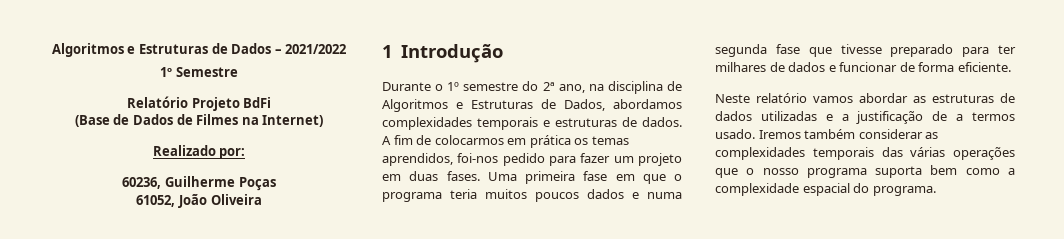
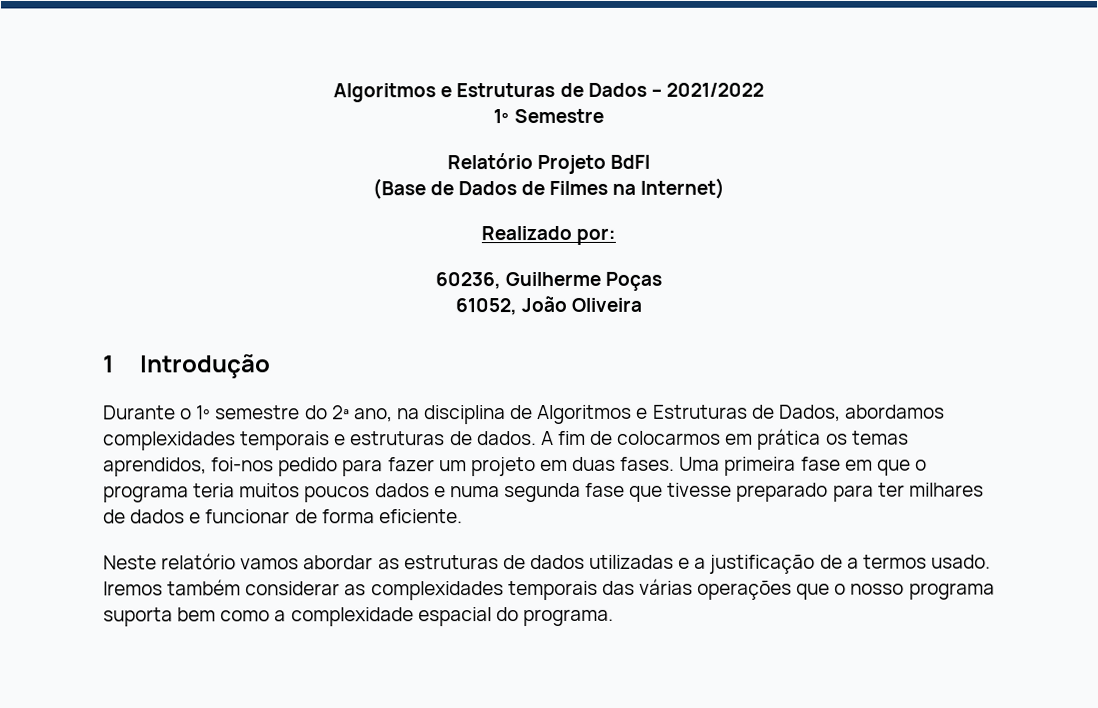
[243,97,272,108] BdFi -> [610,154,651,169] BdFI

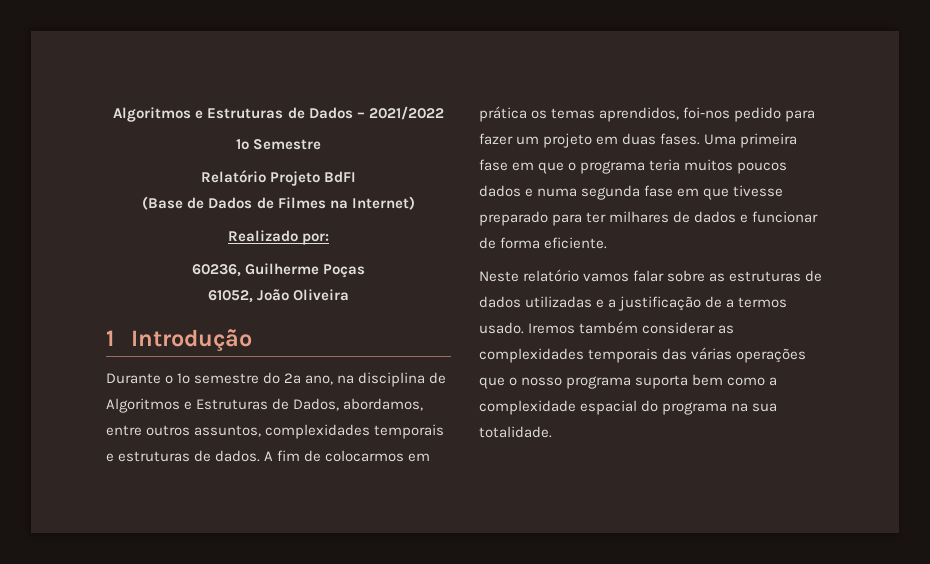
[844,404,945,419] abordamos -> [343,398,424,411] [106,425,262,437] abordamos, entre outros assuntos,
(626, 489) none -> [677,188,700,197] em
[303,555,374,570] abordar -> [633,270,706,282] falar sobre
[522,608,614,627] programa. -> [662,402,778,415] [479,426,552,438] programa na sua totalidade.

